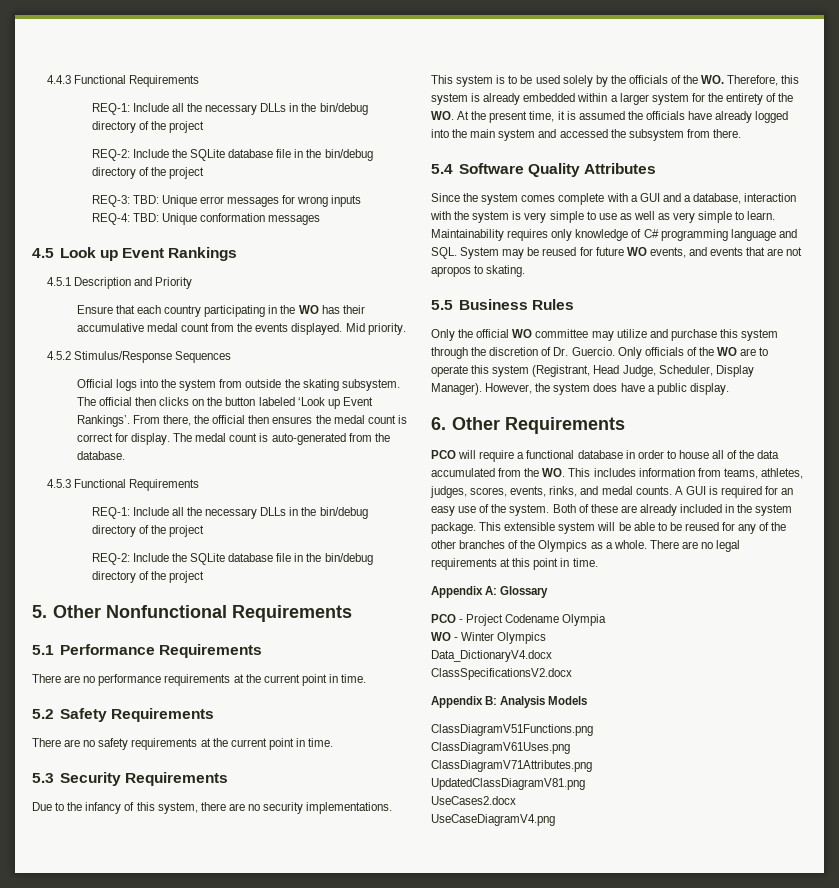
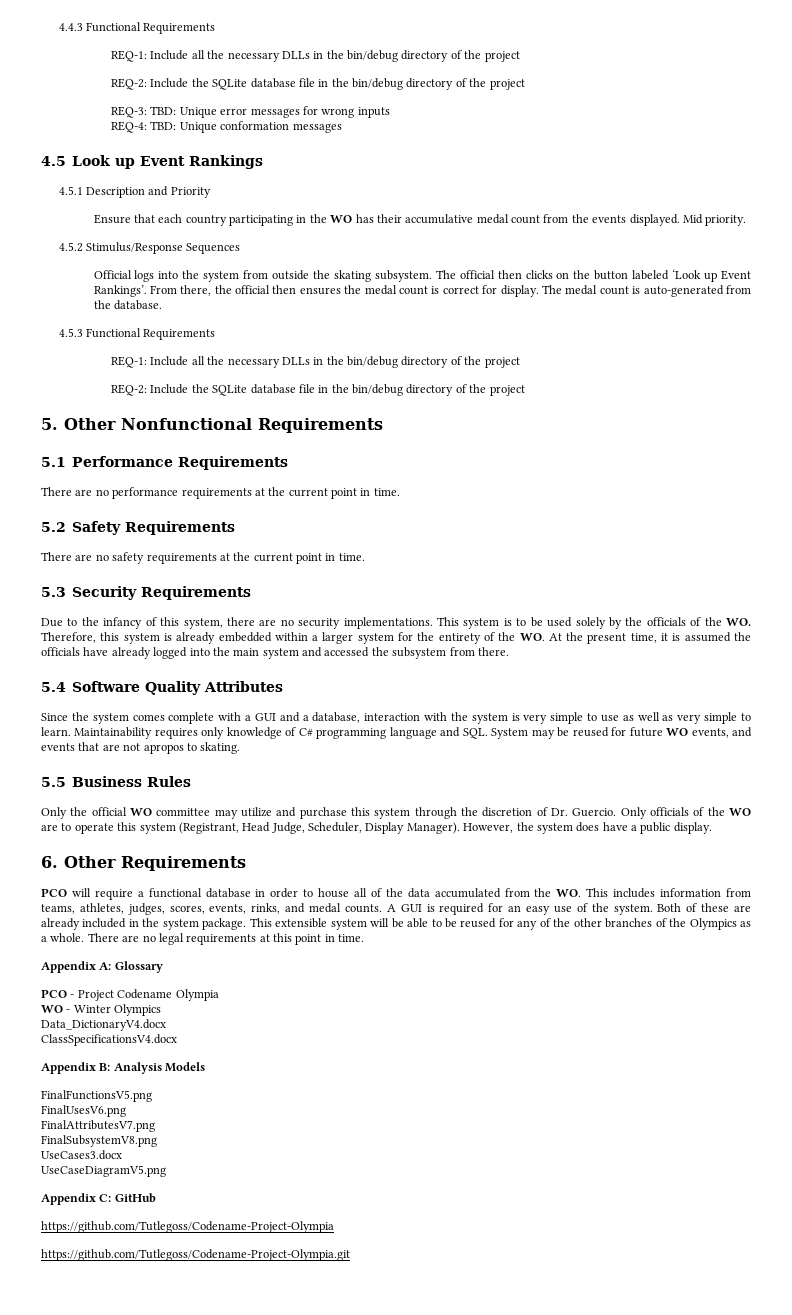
[431,668,572,680] ClassSpecificationsV2.docx -> [41,1034,177,1046] ClassSpecificationsV4.docx
[431,724,593,736] [431,742,570,754] [431,760,592,772] [431,778,585,790] [431,796,516,805] [431,814,555,826] ClassDiagramV51Functions.png // ClassDiagramV61Uses.png // ClassDiagramV71Attributes.png // UpdatedClassDiagramV81.png // UseCases2.docx // UseCaseDiagramV4.png -> [41,1090,152,1102] [41,1105,126,1117] [41,1120,155,1132] [41,1135,157,1147] [41,1150,122,1160] [41,1165,166,1177] [41,1193,156,1205] [41,1221,334,1233] [41,1249,350,1261] FinalFunctionsV5.png // FinalUsesV6.png // FinalAttributesV7.png // FinalSubsystemV8.png // UseCases3.docx // UseCaseDiagramV5.png // Appendix C: GitHub // https://github.com/Tutlegoss/Codename-Project-Olympia // https://github.com/Tutlegoss/Codename-Project-Olympia.git

